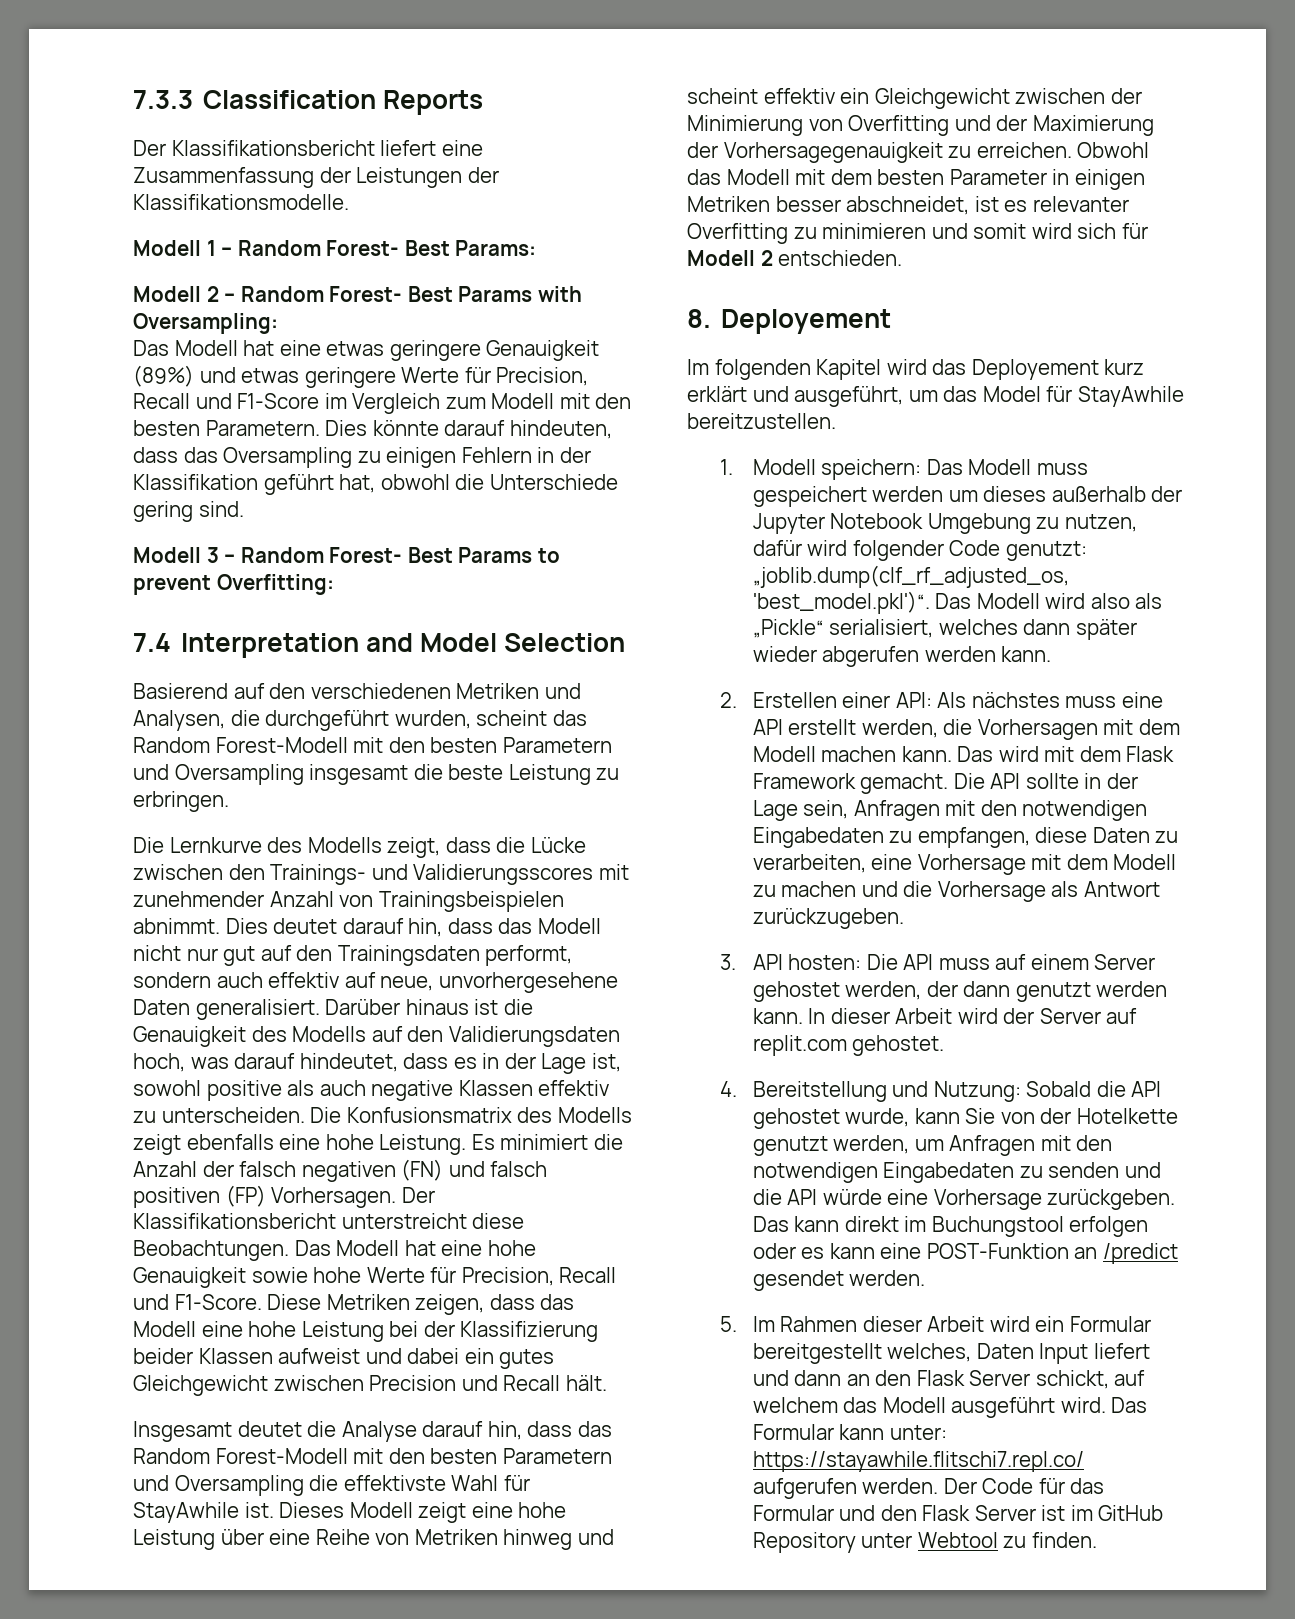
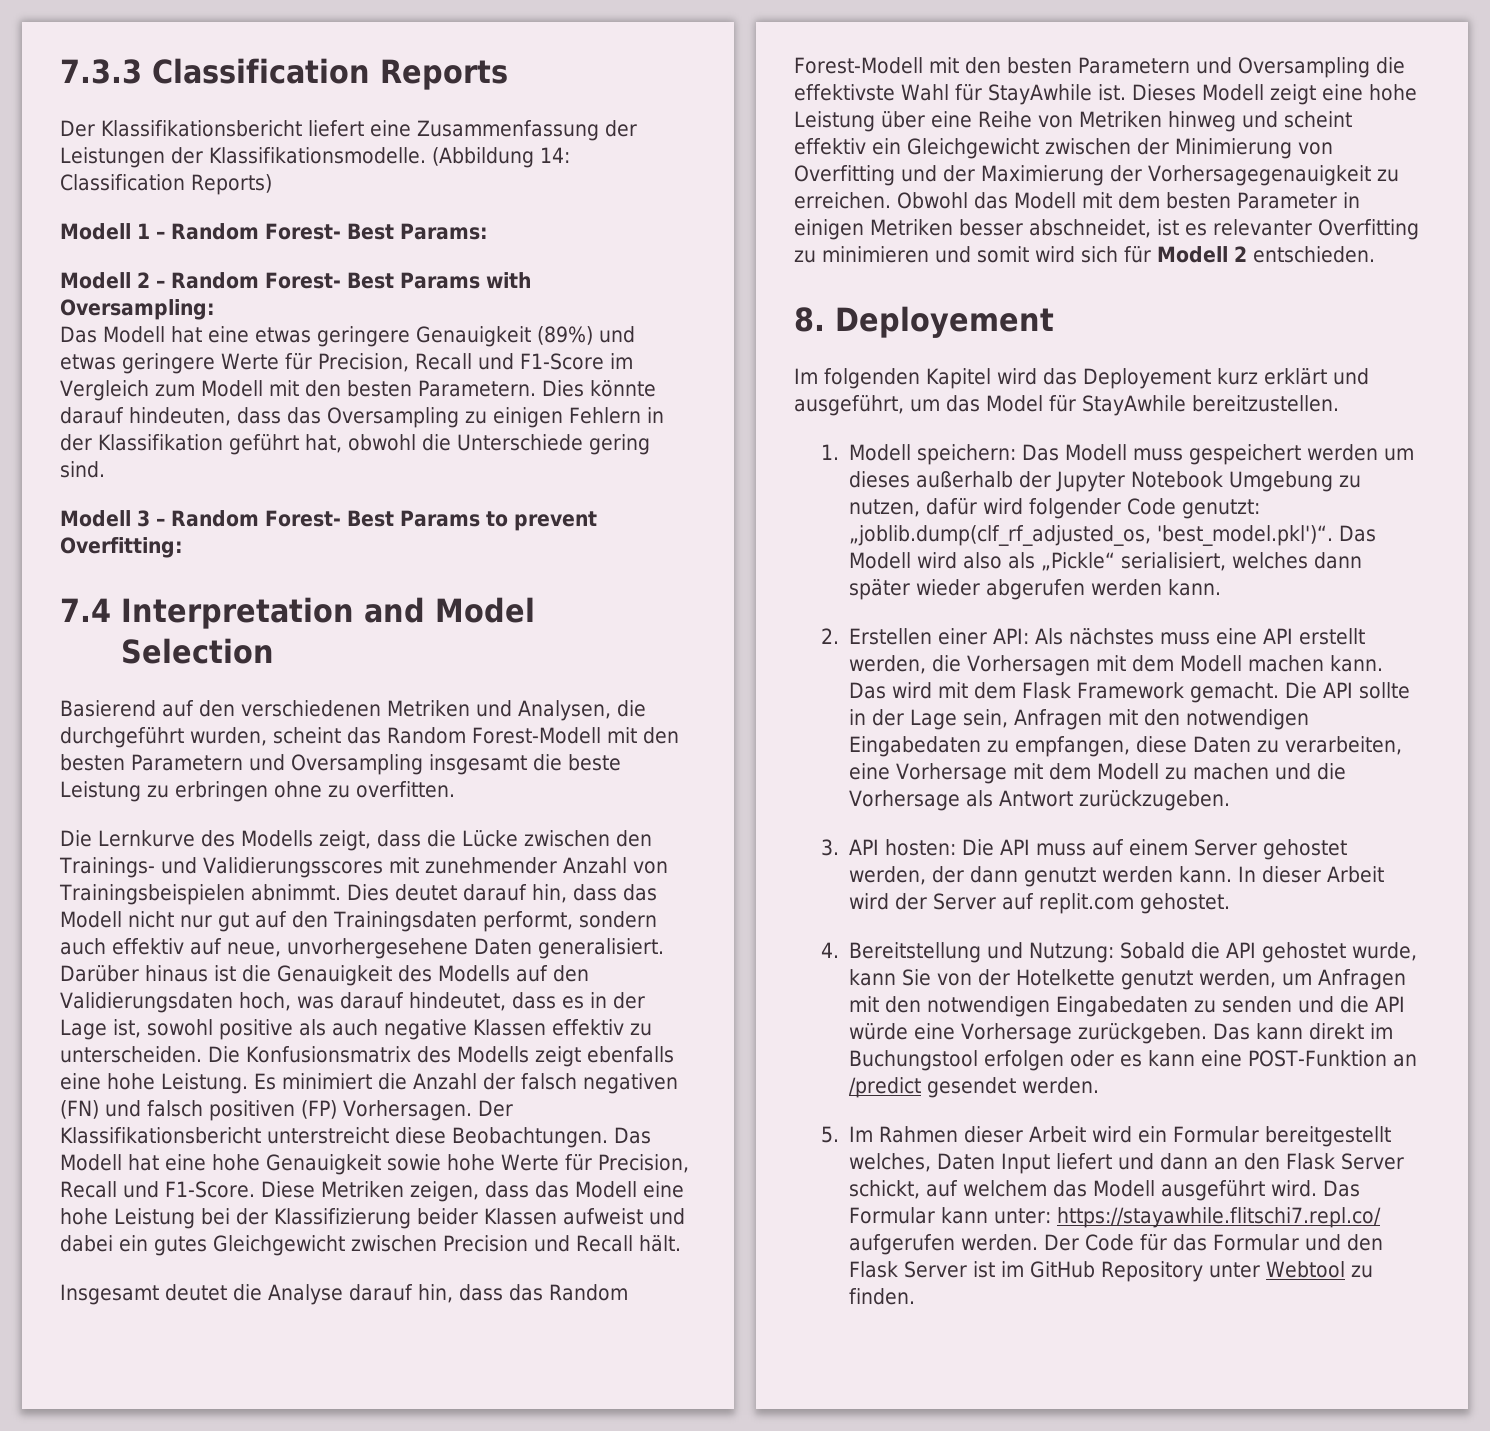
(349, 202) none -> [432,147,570,168] [60,174,272,195] (Abbildung 14: Classification Reports)
[133,791,229,812] erbringen. -> [175,781,455,802] erbringen ohne zu overfitten.

